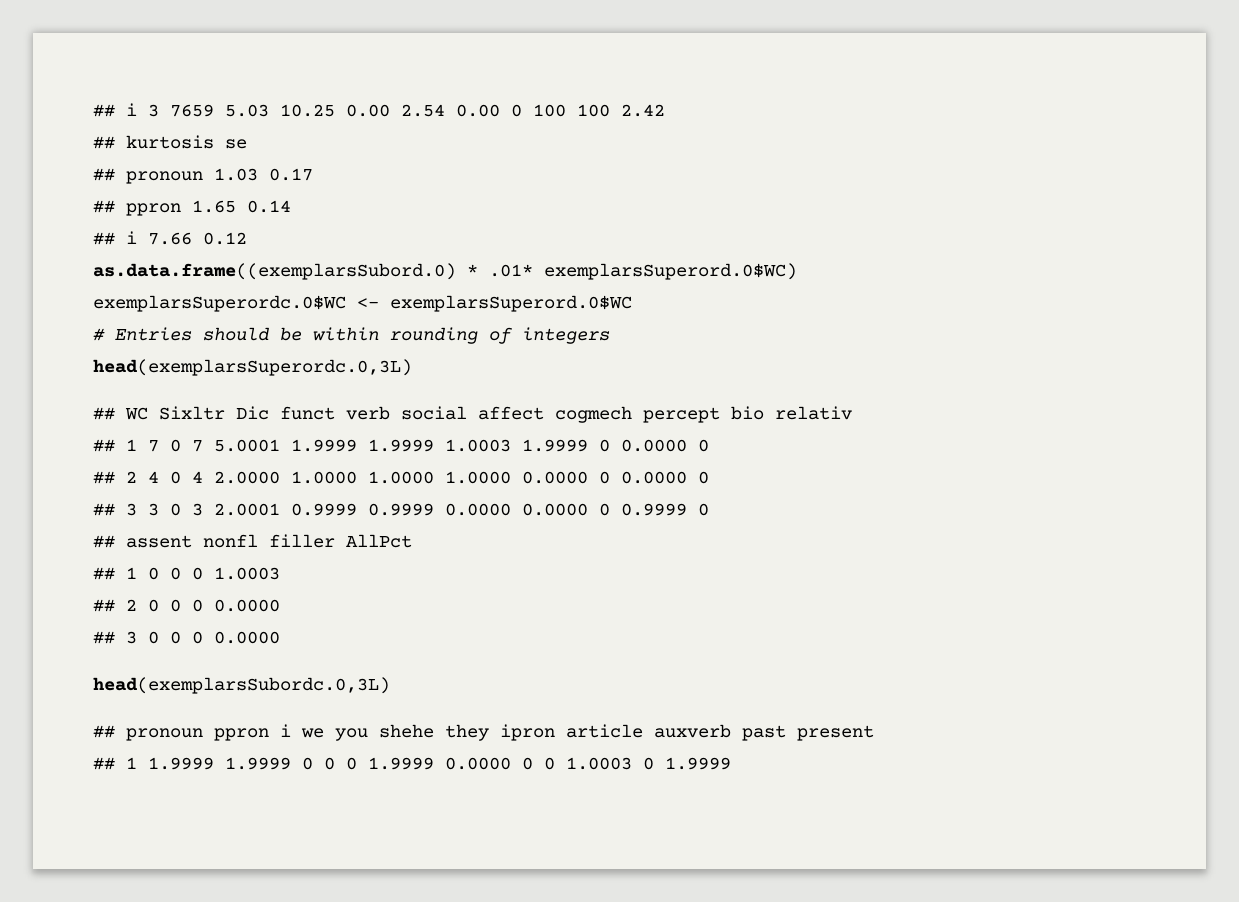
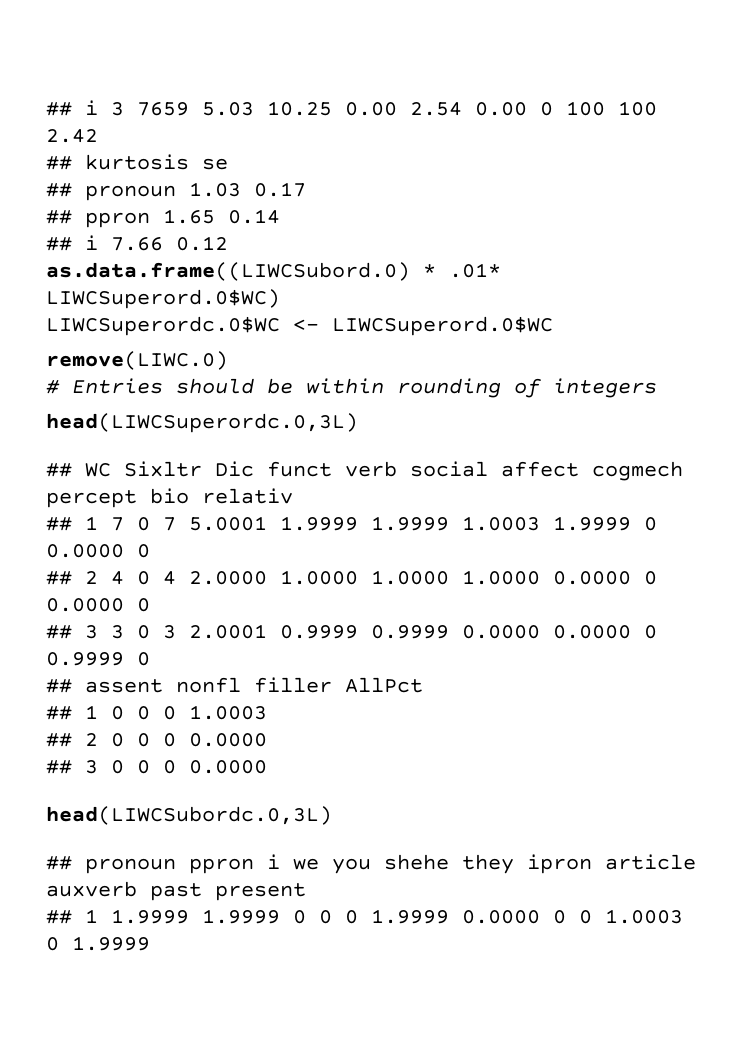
[93,263,456,280] as.data.frame((exemplarsSubord.0) -> [46,262,410,281] as.data.frame((LIWCSubord.0)
[544,263,797,280] [93,295,632,312] exemplarsSuperord.0$WC) // exemplarsSuperordc.0$WC <- exemplarsSuperord.0$WC -> [46,289,280,309] [46,316,553,336] [46,351,228,370] LIWCSuperord.0$WC) // LIWCSuperordc.0$WC <- LIWCSuperord.0$WC // remove(LIWC.0)
[93,359,412,376] head(exemplarsSuperordc.0,3L) -> [46,413,358,433] head(LIWCSuperordc.0,3L)
[93,677,390,694] head(exemplarsSubordc.0,3L) -> [46,806,332,825] head(LIWCSubordc.0,3L)

